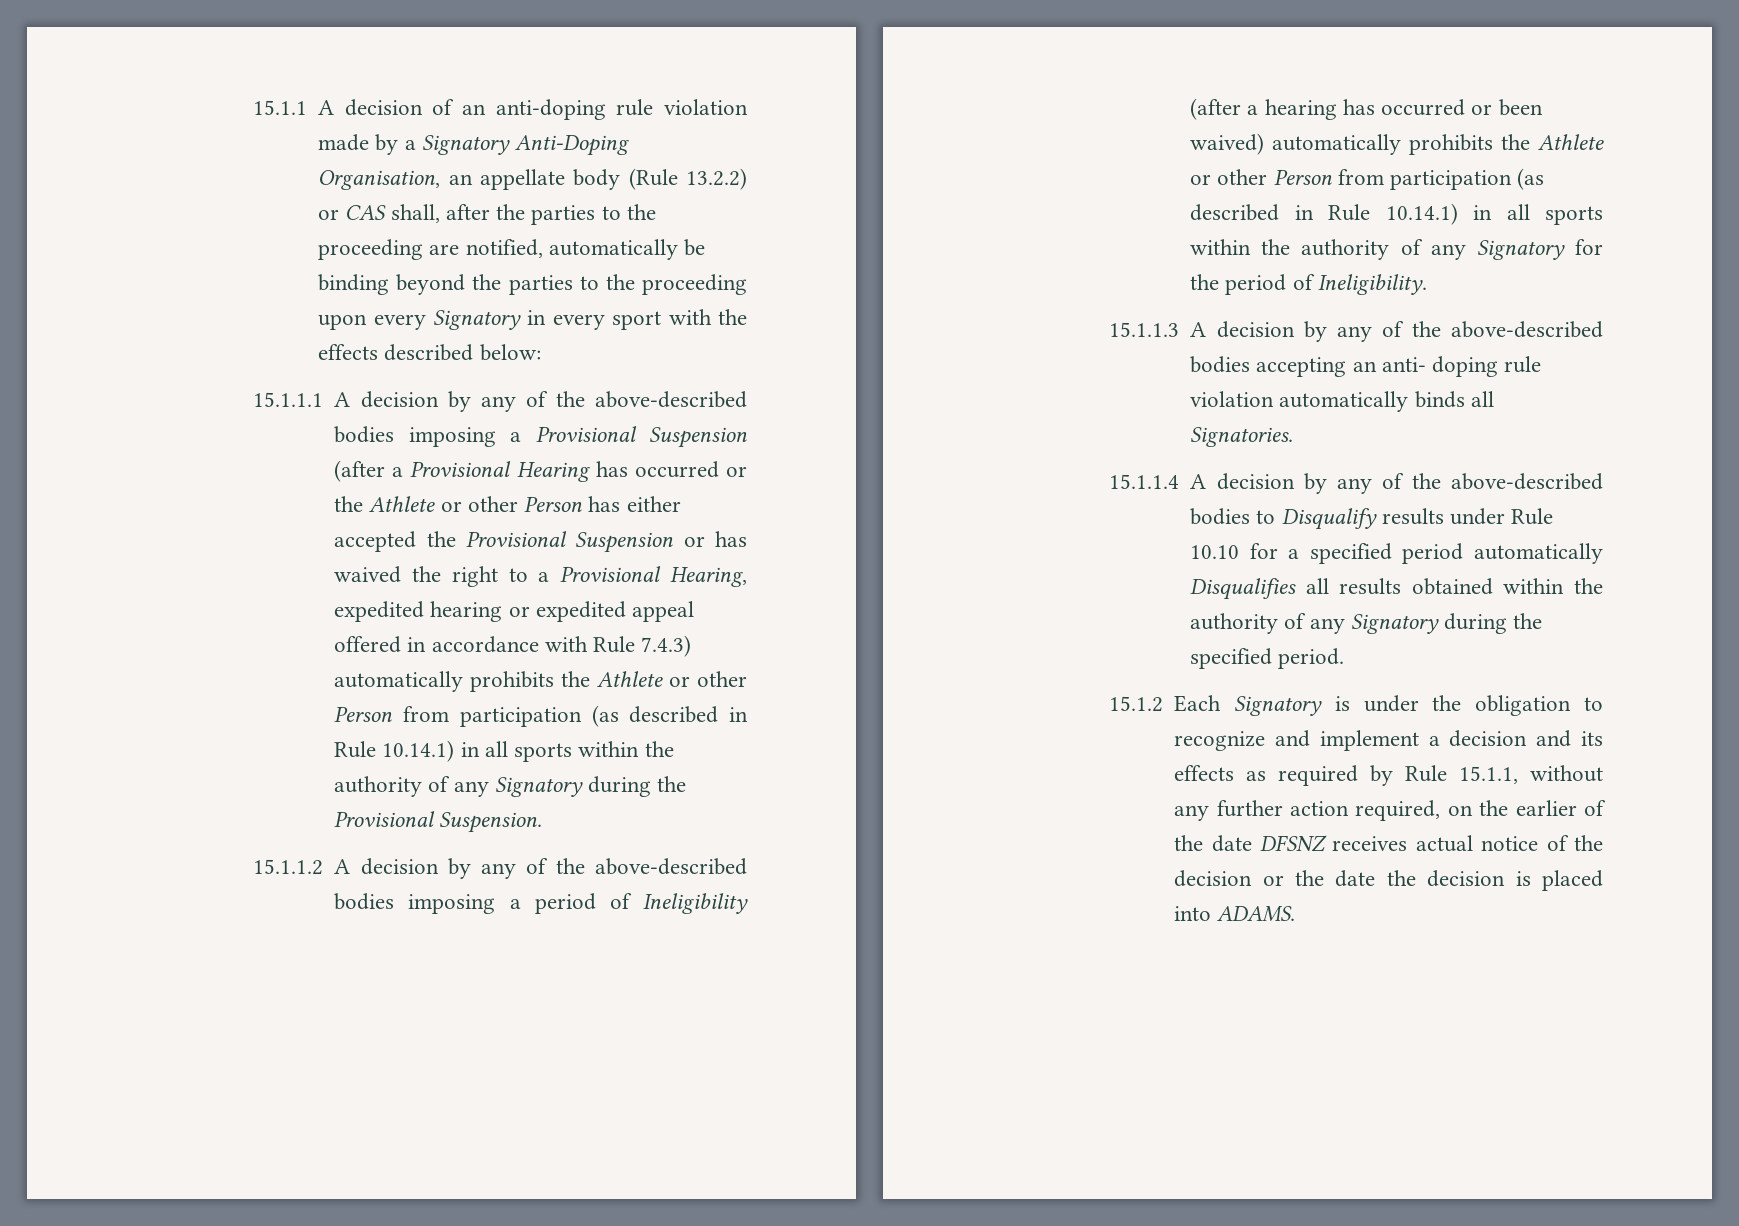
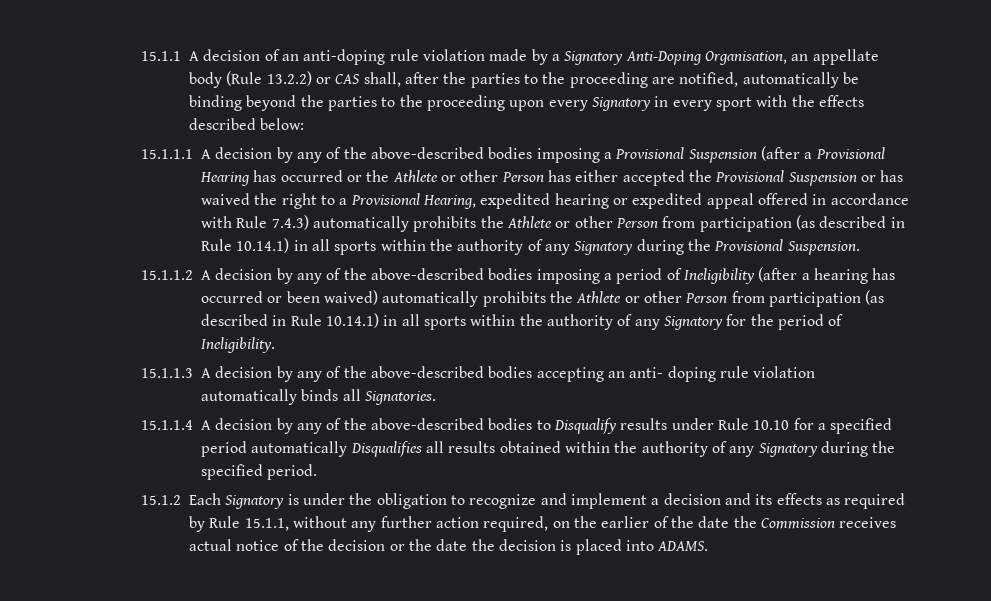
[1260,835,1328,852] DFSNZ -> [733,516,835,529] the Commission

